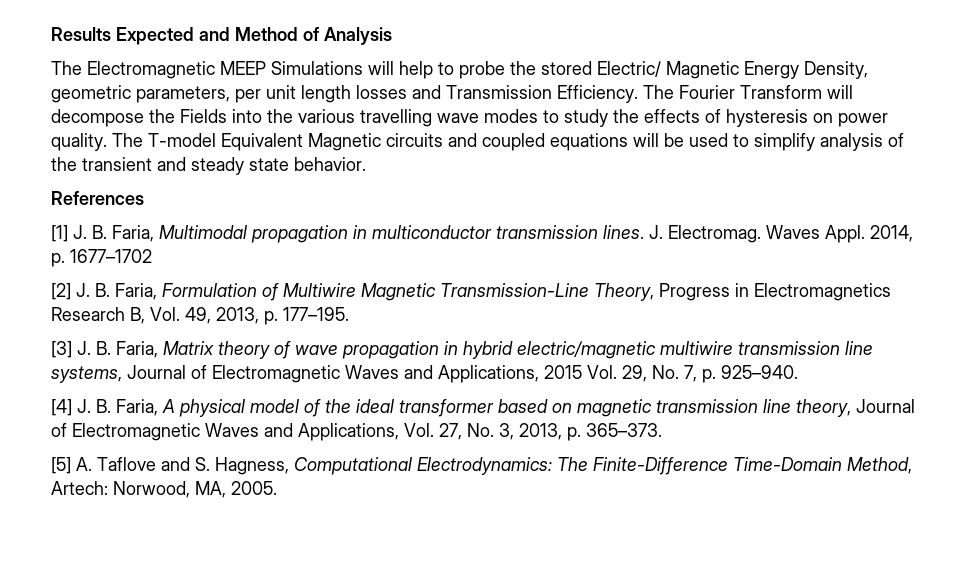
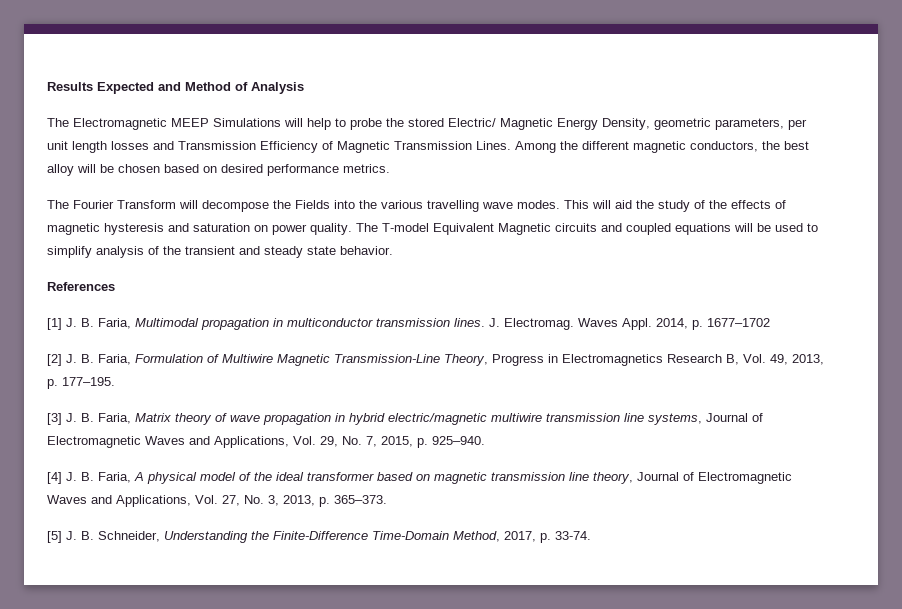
[557,85,638,103] Efficiency. -> [260,141,809,153] [47,164,390,176] Efficiency of Magnetic Transmission Lines. Among the different magnetic conductors, the best alloy will be chosen based on desired performance metrics. //
[484,109,808,127] modes to study the effects of hysteresis -> [517,200,786,212] [47,223,250,235] modes. This will aid the study of the effects of magnetic hysteresis and saturation
[544,365,582,379] 2015 -> (289, 442) none
(697, 373) none -> [381,436,413,447] 2015,
[76,457,912,475] [51,481,277,498] A. Taflove and S. Hagness, Computational Electrodynamics: The Finite-Difference Time-Domain Method, Artech: Norwood, MA, 2005. -> [66,531,591,543] J. B. Schneider, Understanding the Finite-Difference Time-Domain Method, 2017, p. 33-74.

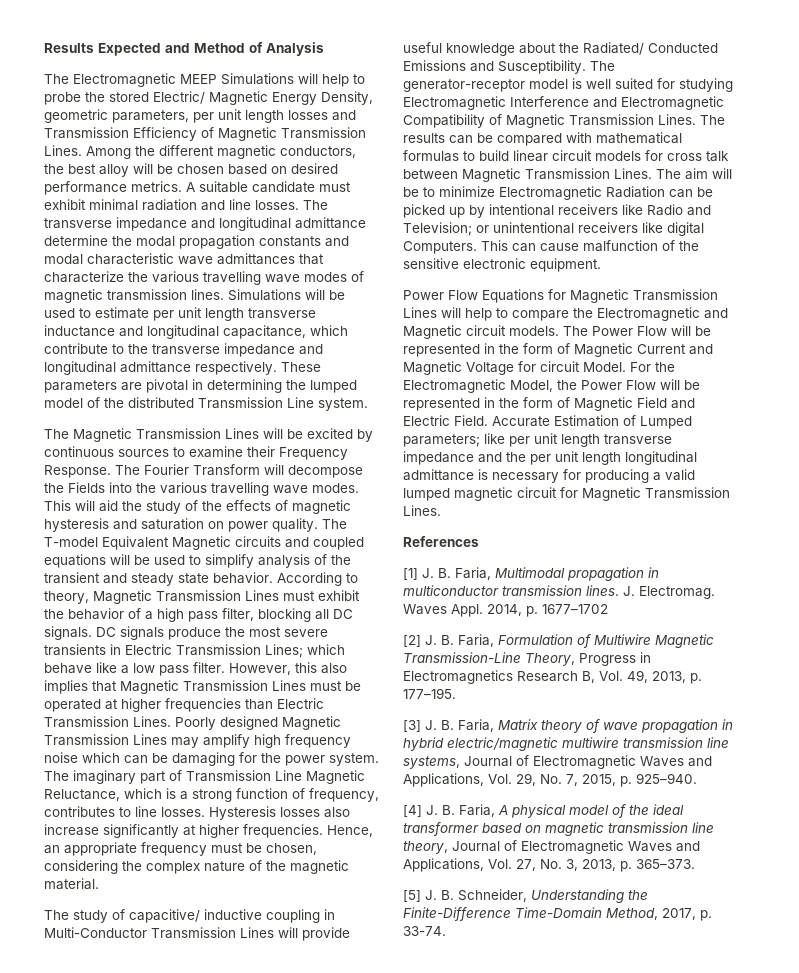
(390, 168) // -> [186,181,351,193] [44,199,328,211] [44,217,366,231] [44,235,349,249] [44,253,324,265] [44,271,364,285] [44,289,345,303] [44,307,316,321] [44,325,348,339] [44,343,323,357] [44,361,321,375] [44,379,357,393] [44,397,368,411] [44,428,373,442] [44,446,348,460] [44,465,111,478] A suitable candidate must exhibit minimal radiation and line losses. The transverse impedance and longitudinal admittance determine the modal propagation constants and modal characteristic wave admittances that characterize the various travelling wave modes of magnetic transmission lines. Simulations will be used to estimate per unit length transverse inductance and longitudinal capacitance, which contribute to the transverse impedance and longitudinal admittance respectively. These parameters are pivotal in determining the lumped model of the distributed Transmission Line system. // The Magnetic Transmission Lines will be excited by continuous sources to examine their Frequency Response.
(393, 250) none -> [277,572,358,586] [44,590,360,604] [44,608,353,622] [44,626,328,640] [44,644,345,658] [44,662,347,676] [44,680,361,694] [44,698,324,712] [44,716,341,730] [44,734,351,748] [44,752,379,766] [44,770,365,784] [44,788,379,802] [44,806,350,820] [44,824,373,838] [44,842,317,856] [44,860,349,874] [44,878,99,890] [44,909,335,923] [44,927,350,941] [403,42,718,56] [403,60,615,74] [403,78,733,92] [403,96,724,110] [403,114,725,128] [403,132,682,146] [403,150,729,162] [403,168,732,182] [403,186,713,200] [403,204,711,218] [403,222,704,236] [403,240,699,254] [403,258,601,272] [403,289,718,303] [403,307,728,321] [403,325,711,339] [403,343,713,357] [403,361,675,375] [403,379,700,393] [403,397,695,411] [403,415,692,429] [403,433,672,447] [403,451,697,465] [403,469,695,483] [403,487,730,501] [403,505,441,516] According to theory, Magnetic Transmission Lines must exhibit the behavior of a high pass filter, blocking all DC signals. DC signals produce the most severe transients in Electric Transmission Lines; which behave like a low pass filter. However, this also implies that Magnetic Transmission Lines must be operated at higher frequencies than Electric Transmission Lines. Poorly designed Magnetic Transmission Lines may amplify high frequency noise which can be damaging for the power system. The imaginary part of Transmission Line Magnetic Reluctance, which is a strong function of frequency, contributes to line losses. Hysteresis losses also increase significantly at higher frequencies. Hence, an appropriate frequency must be chosen, considering the complex nature of the magnetic material. // The study of capacitive/ inductive coupling in Multi-Conductor Transmission Lines will provide useful knowledge about the Radiated/ Conducted Emissions and Susceptibility. The generator-receptor model is well suited for studying Electromagnetic Interference and Electromagnetic Compatibility of Magnetic Transmission Lines. The results can be compared with mathematical formulas to build linear circuit models for cross talk between Magnetic Transmission Lines. The aim will be to minimize Electromagnetic Radiation can be picked up by intentional receivers like Radio and Television; or unintentional receivers like digital Computers. This can cause malfunction of the sensitive electronic equipment. // Power Flow Equations for Magnetic Transmission Lines will help to compare the Electromagnetic and Magnetic circuit models. The Power Flow will be represented in the form of Magnetic Current and Magnetic Voltage for circuit Model. For the Electromagnetic Model, the Power Flow will be represented in the form of Magnetic Field and Electric Field. Accurate Estimation of Lumped parameters; like per unit length transverse impedance and the per unit length longitudinal admittance is necessary for producing a valid lumped magnetic circuit for Magnetic Transmission Lines.

